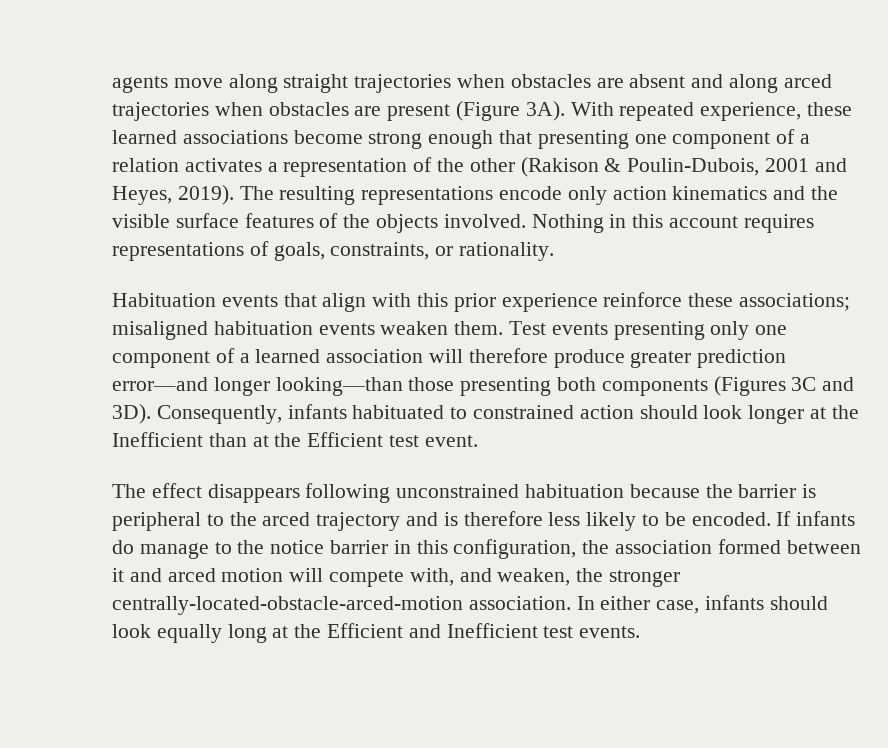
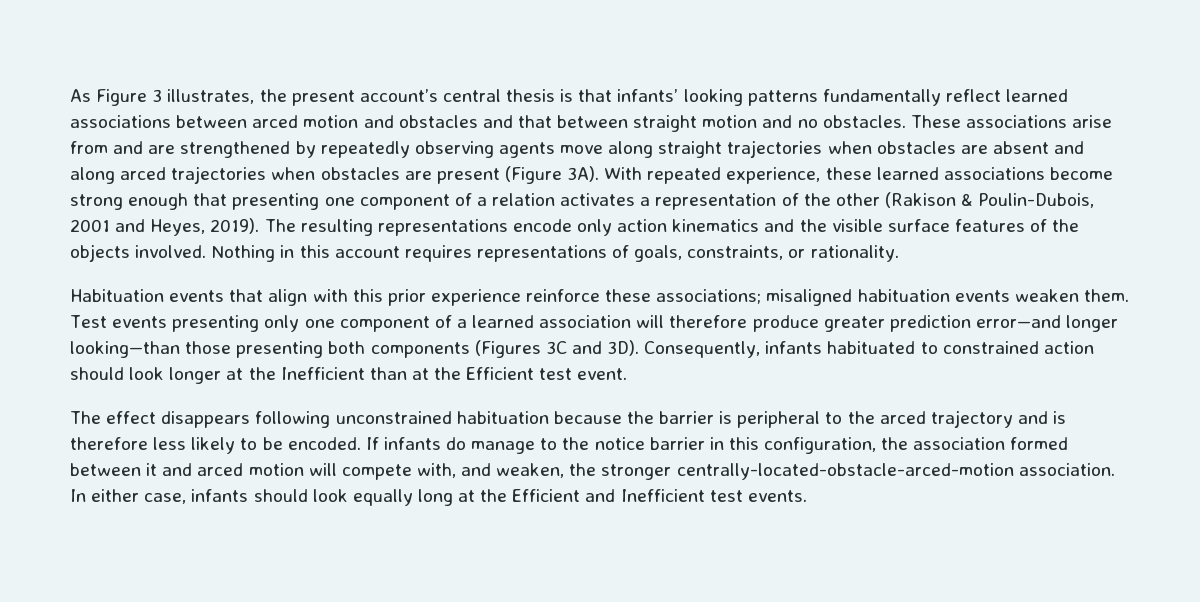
(112, 84) none -> [70,89,1069,106] [70,115,1113,132] [70,141,494,158] As Figure 3 illustrates, the present account’s central thesis is that infants’ looking patterns fundamentally reflect learned associations between arced motion and obstacles and that between straight motion and no obstacles. These associations arise from and are strengthened by repeatedly observing

